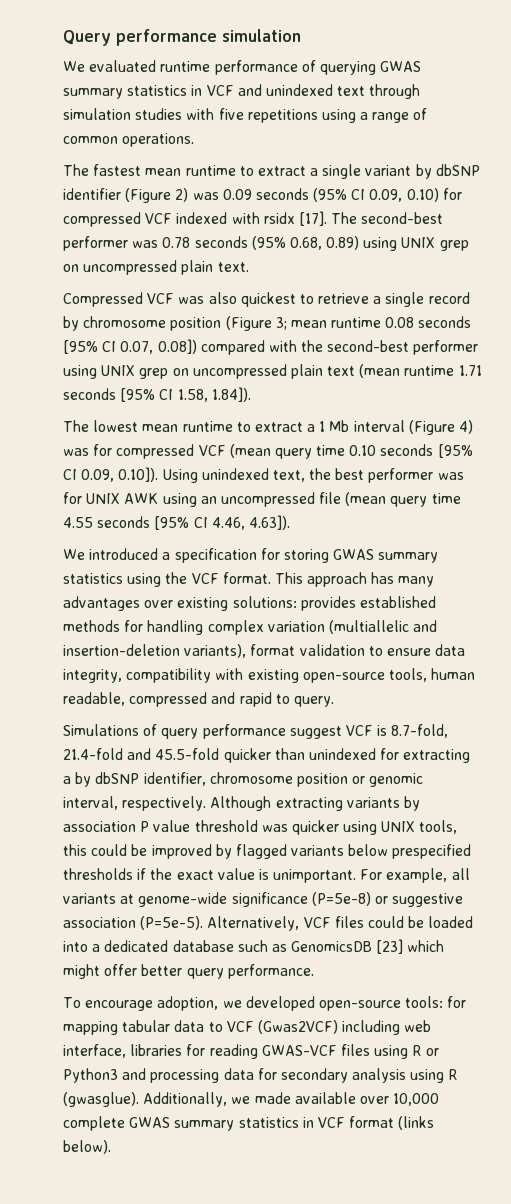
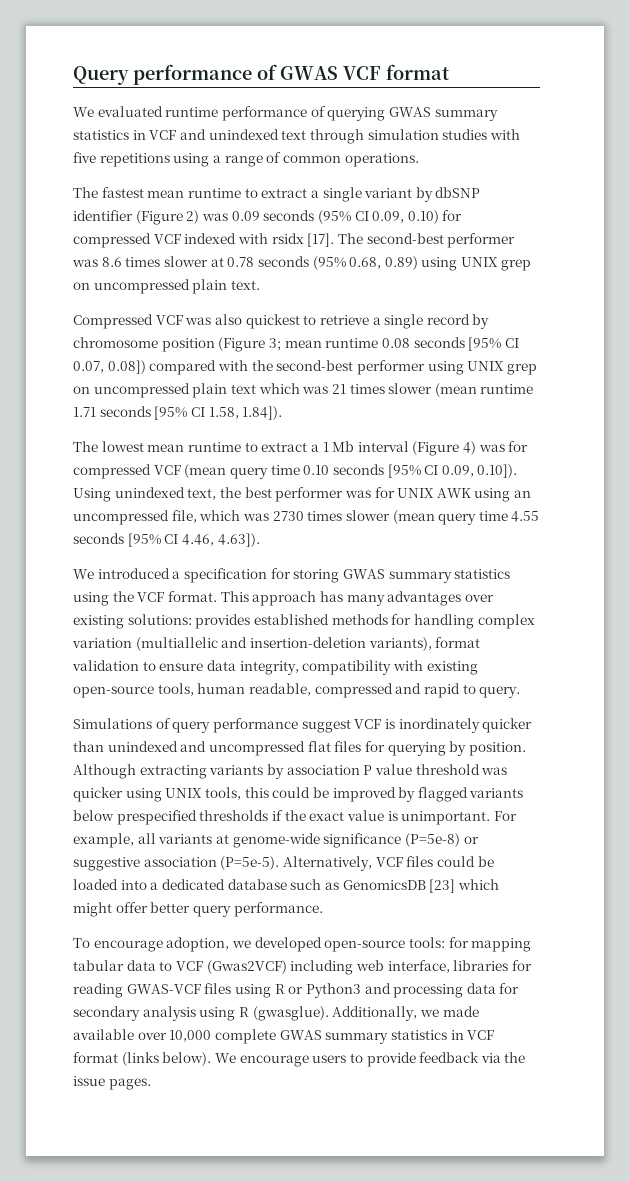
[222,29,301,42] simulation -> [257,64,449,80] of GWAS VCF format
(159, 244) none -> [101,256,224,267] 8.6 times slower at
(356, 371) none -> [258,383,433,394] which was 21 times slower
[319,492,342,504] file -> [171,510,390,523] file, which was 2730 times slower
[391,724,449,738] [63,748,471,763] [63,772,424,787] [63,796,207,811] 8.7-fold, 21.4-fold and 45.5-fold quicker than unindexed for extracting a by dbSNP identifier, chromosome position or genomic interval, respectively. -> [398,718,533,733] [73,741,526,756] inordinately quicker than unindexed and uncompressed flat files for querying by position.
(111, 1147) none -> [214,1052,526,1067] [73,1076,151,1090] We encourage users to provide feedback via the issue pages.

